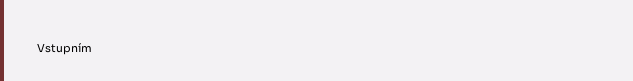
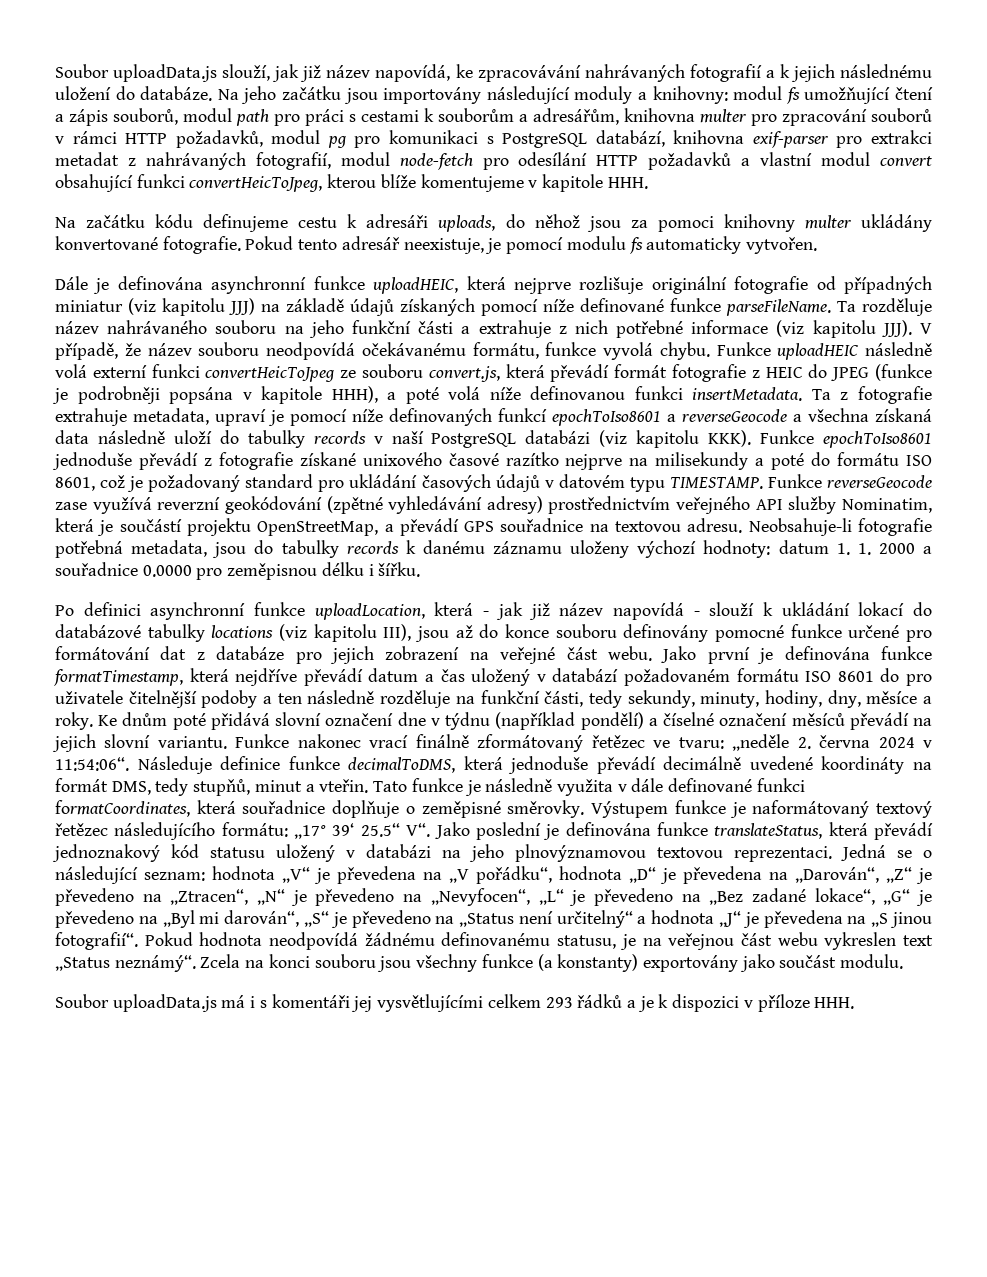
[37,43,92,55] Vstupním -> [55,64,932,82] [55,86,934,104] [55,108,932,126] [55,130,932,148] [55,152,932,170] [55,174,648,192] [55,214,933,232] [55,236,817,254] [55,276,932,294] [55,298,932,316] [55,320,932,338] [55,342,932,360] [55,364,932,382] [52,386,932,404] [55,408,932,426] [55,430,933,448] [52,452,932,470] [55,474,932,492] [55,496,932,514] [55,518,932,536] [55,540,932,558] [55,562,421,580] [55,602,932,620] [55,624,932,642] [55,646,932,664] [54,668,933,686] [55,690,932,708] [55,712,933,730] [52,734,933,752] [55,756,932,774] [55,778,805,796] [55,800,933,818] [55,822,933,840] [52,844,932,862] [55,866,932,884] [55,888,932,906] [55,910,932,928] [55,932,934,950] [55,954,904,972] [55,994,855,1012] Soubor uploadData.js slouží, jak již název napovídá, ke zpracovávání nahrávaných fotografií a k jejich následnému uložení do databáze. Na jeho začátku jsou importovány následující moduly a knihovny: modul fs umožňující čtení a zápis souborů, modul path pro práci s cestami k souborům a adresářům, knihovna multer pro zpracování souborů v rámci HTTP požadavků, modul pg pro komunikaci s PostgreSQL databází, knihovna exif-parser pro extrakci metadat z nahrávaných fotografií, modul node-fetch pro odesílání HTTP požadavků a vlastní modul convert obsahující funkci convertHeicToJpeg, kterou blíže komentujeme v kapitole HHH. // Na začátku kódu definujeme cestu k adresáři uploads, do něhož jsou za pomoci knihovny multer ukládány konvertované fotografie. Pokud tento adresář neexistuje, je pomocí modulu fs automaticky vytvořen. // Dále je definována asynchronní funkce uploadHEIC, která nejprve rozlišuje originální fotografie od případných miniatur (viz kapitolu JJJ) na základě údajů získaných pomocí níže definované funkce parseFileName. Ta rozděluje název nahrávaného souboru na jeho funkční části a extrahuje z nich potřebné informace (viz kapitolu JJJ). V případě, že název souboru neodpovídá očekávanému formátu, funkce vyvolá chybu. Funkce uploadHEIC následně volá externí funkci convertHeicToJpeg ze souboru convert.js, která převádí formát fotografie z HEIC do JPEG (funkce je podrobněji popsána v kapitole HHH), a poté volá níže definovanou funkci insertMetadata. Ta z fotografie extrahuje metadata, upraví je pomocí níže definovaných funkcí epochToIso8601 a reverseGeocode a všechna získaná data následně uloží do tabulky records v naší PostgreSQL databázi (viz kapitolu KKK). Funkce epochToIso8601 jednoduše převádí z fotografie získané unixového časové razítko nejprve na milisekundy a poté do formátu ISO 8601, což je požadovaný standard pro ukládání časových údajů v datovém typu TIMESTAMP. Funkce reverseGeocode zase využívá reverzní geokódování (zpětné vyhledávání adresy) prostřednictvím veřejného API služby Nominatim, která je součástí projektu OpenStreetMap, a převádí GPS souřadnice na textovou adresu. Neobsahuje-li fotografie potřebná metadata, jsou do tabulky records k danému záznamu uloženy výchozí hodnoty: datum 1. 1. 2000 a souřadnice 0.0000 pro zeměpisnou délku i šířku. // Po definici asynchronní funkce uploadLocation, která - jak již název napovídá - slouží k ukládání lokací do databázové tabulky locations (viz kapitolu III), jsou až do konce souboru definovány pomocné funkce určené pro formátování dat z databáze pro jejich zobrazení na veřejné část webu. Jako první je definována funkce formatTimestamp, která nejdříve převádí datum a čas uložený v databází požadovaném formátu ISO 8601 do pro uživatele čitelnější podoby a ten následně rozděluje na funkční části, tedy sekundy, minuty, hodiny, dny, měsíce a roky. Ke dnům poté přidává slovní označení dne v týdnu (například pondělí) a číselné označení měsíců převádí na jejich slovní variantu. Funkce nakonec vrací finálně zformátovaný řetězec ve tvaru: „neděle 2. června 2024 v 11:54:06“. Následuje definice funkce decimalToDMS, která jednoduše převádí decimálně uvedené koordináty na formát DMS, tedy stupňů, minut a vteřin. Tato funkce je následně využita v dále definované funkci formatCoordinates, která souřadnice doplňuje o zeměpisné směrovky. Výstupem funkce je naformátovaný textový řetězec následujícího formátu: „17° 39‘ 25.5“ V“. Jako poslední je definována funkce translateStatus, která převádí jednoznakový kód statusu uložený v databázi na jeho plnovýznamovou textovou reprezentaci. Jedná se o následující seznam: hodnota „V“ je převedena na „V pořádku“, hodnota „D“ je převedena na „Darován“, „Z“ je převedeno na „Ztracen“, „N“ je převedeno na „Nevyfocen“, „L“ je převedeno na „Bez zadané lokace“, „G“ je převedeno na „Byl mi darován“, „S“ je převedeno na „Status není určitelný“ a hodnota „J“ je převedena na „S jinou fotografií“. Pokud hodnota neodpovídá žádnému definovanému statusu, je na veřejnou část webu vykreslen text „Status neznámý“. Zcela na konci souboru jsou všechny funkce (a konstanty) exportovány jako součást modulu. // Soubor uploadData.js má i s komentáři jej vysvětlujícími celkem 293 řádků a je k dispozici v příloze HHH.

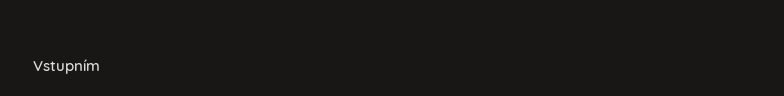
[55,64,932,82] [55,86,934,104] [55,108,932,126] [55,130,932,148] [55,152,932,170] [55,174,648,192] [55,214,933,232] [55,236,817,254] [55,276,932,294] [55,298,932,316] [55,320,932,338] [55,342,932,360] [55,364,932,382] [52,386,932,404] [55,408,932,426] [55,430,933,448] [52,452,932,470] [55,474,932,492] [55,496,932,514] [55,518,932,536] [55,540,932,558] [55,562,421,580] [55,602,932,620] [55,624,932,642] [55,646,932,664] [54,668,933,686] [55,690,932,708] [55,712,933,730] [52,734,933,752] [55,756,932,774] [55,778,805,796] [55,800,933,818] [55,822,933,840] [52,844,932,862] [55,866,932,884] [55,888,932,906] [55,910,932,928] [55,932,934,950] [55,954,904,972] [55,994,855,1012] Soubor uploadData.js slouží, jak již název napovídá, ke zpracovávání nahrávaných fotografií a k jejich následnému uložení do databáze. Na jeho začátku jsou importovány následující moduly a knihovny: modul fs umožňující čtení a zápis souborů, modul path pro práci s cestami k souborům a adresářům, knihovna multer pro zpracování souborů v rámci HTTP požadavků, modul pg pro komunikaci s PostgreSQL databází, knihovna exif-parser pro extrakci metadat z nahrávaných fotografií, modul node-fetch pro odesílání HTTP požadavků a vlastní modul convert obsahující funkci convertHeicToJpeg, kterou blíže komentujeme v kapitole HHH. // Na začátku kódu definujeme cestu k adresáři uploads, do něhož jsou za pomoci knihovny multer ukládány konvertované fotografie. Pokud tento adresář neexistuje, je pomocí modulu fs automaticky vytvořen. // Dále je definována asynchronní funkce uploadHEIC, která nejprve rozlišuje originální fotografie od případných miniatur (viz kapitolu JJJ) na základě údajů získaných pomocí níže definované funkce parseFileName. Ta rozděluje název nahrávaného souboru na jeho funkční části a extrahuje z nich potřebné informace (viz kapitolu JJJ). V případě, že název souboru neodpovídá očekávanému formátu, funkce vyvolá chybu. Funkce uploadHEIC následně volá externí funkci convertHeicToJpeg ze souboru convert.js, která převádí formát fotografie z HEIC do JPEG (funkce je podrobněji popsána v kapitole HHH), a poté volá níže definovanou funkci insertMetadata. Ta z fotografie extrahuje metadata, upraví je pomocí níže definovaných funkcí epochToIso8601 a reverseGeocode a všechna získaná data následně uloží do tabulky records v naší PostgreSQL databázi (viz kapitolu KKK). Funkce epochToIso8601 jednoduše převádí z fotografie získané unixového časové razítko nejprve na milisekundy a poté do formátu ISO 8601, což je požadovaný standard pro ukládání časových údajů v datovém typu TIMESTAMP. Funkce reverseGeocode zase využívá reverzní geokódování (zpětné vyhledávání adresy) prostřednictvím veřejného API služby Nominatim, která je součástí projektu OpenStreetMap, a převádí GPS souřadnice na textovou adresu. Neobsahuje-li fotografie potřebná metadata, jsou do tabulky records k danému záznamu uloženy výchozí hodnoty: datum 1. 1. 2000 a souřadnice 0.0000 pro zeměpisnou délku i šířku. // Po definici asynchronní funkce uploadLocation, která - jak již název napovídá - slouží k ukládání lokací do databázové tabulky locations (viz kapitolu III), jsou až do konce souboru definovány pomocné funkce určené pro formátování dat z databáze pro jejich zobrazení na veřejné část webu. Jako první je definována funkce formatTimestamp, která nejdříve převádí datum a čas uložený v databází požadovaném formátu ISO 8601 do pro uživatele čitelnější podoby a ten následně rozděluje na funkční části, tedy sekundy, minuty, hodiny, dny, měsíce a roky. Ke dnům poté přidává slovní označení dne v týdnu (například pondělí) a číselné označení měsíců převádí na jejich slovní variantu. Funkce nakonec vrací finálně zformátovaný řetězec ve tvaru: „neděle 2. června 2024 v 11:54:06“. Následuje definice funkce decimalToDMS, která jednoduše převádí decimálně uvedené koordináty na formát DMS, tedy stupňů, minut a vteřin. Tato funkce je následně využita v dále definované funkci formatCoordinates, která souřadnice doplňuje o zeměpisné směrovky. Výstupem funkce je naformátovaný textový řetězec následujícího formátu: „17° 39‘ 25.5“ V“. Jako poslední je definována funkce translateStatus, která převádí jednoznakový kód statusu uložený v databázi na jeho plnovýznamovou textovou reprezentaci. Jedná se o následující seznam: hodnota „V“ je převedena na „V pořádku“, hodnota „D“ je převedena na „Darován“, „Z“ je převedeno na „Ztracen“, „N“ je převedeno na „Nevyfocen“, „L“ je převedeno na „Bez zadané lokace“, „G“ je převedeno na „Byl mi darován“, „S“ je převedeno na „Status není určitelný“ a hodnota „J“ je převedena na „S jinou fotografií“. Pokud hodnota neodpovídá žádnému definovanému statusu, je na veřejnou část webu vykreslen text „Status neznámý“. Zcela na konci souboru jsou všechny funkce (a konstanty) exportovány jako součást modulu. // Soubor uploadData.js má i s komentáři jej vysvětlujícími celkem 293 řádků a je k dispozici v příloze HHH. -> [33,59,100,74] Vstupním

